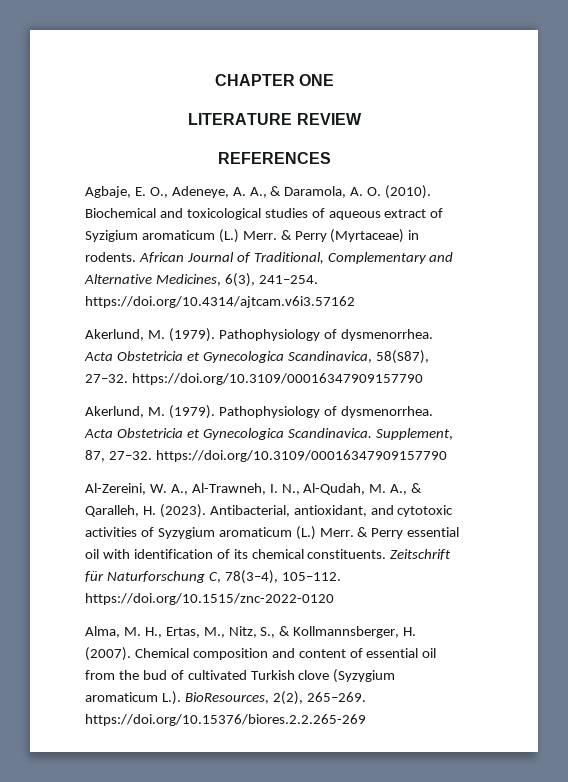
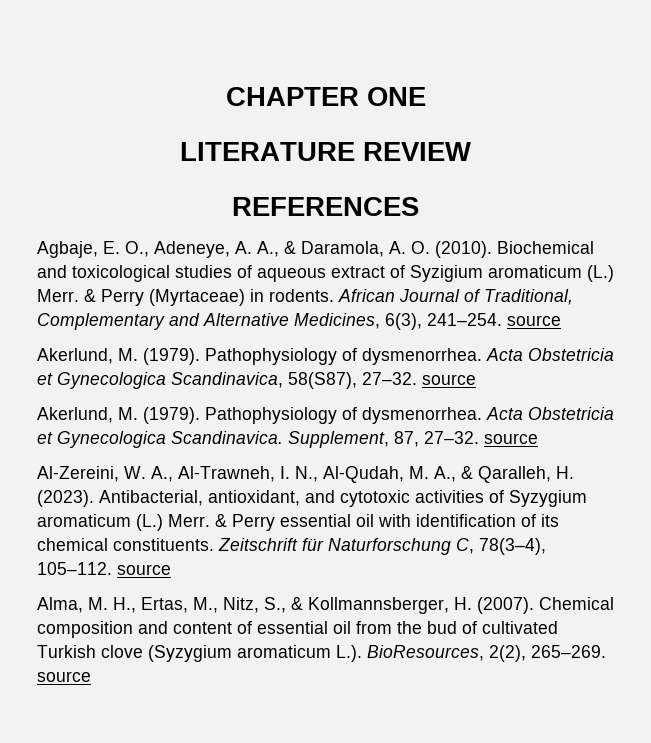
[85,296,355,308] https://doi.org/10.4314/ajtcam.v6i3.57162 -> [507,315,561,326] source
[131,373,423,385] https://doi.org/10.3109/00016347909157790 -> [422,374,476,385] source
[155,450,447,462] https://doi.org/10.3109/00016347909157790 -> [484,433,538,444] source
[85,593,334,605] https://doi.org/10.1515/znc-2022-0120 -> [117,564,171,575] source
[85,714,366,726] https://doi.org/10.15376/biores.2.2.265-269 -> [37,671,91,682] source

